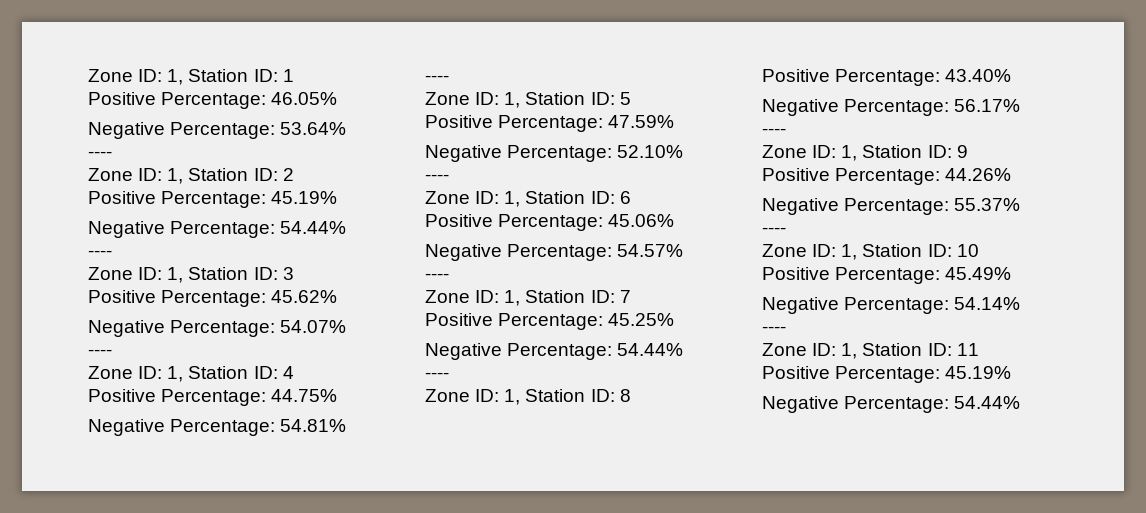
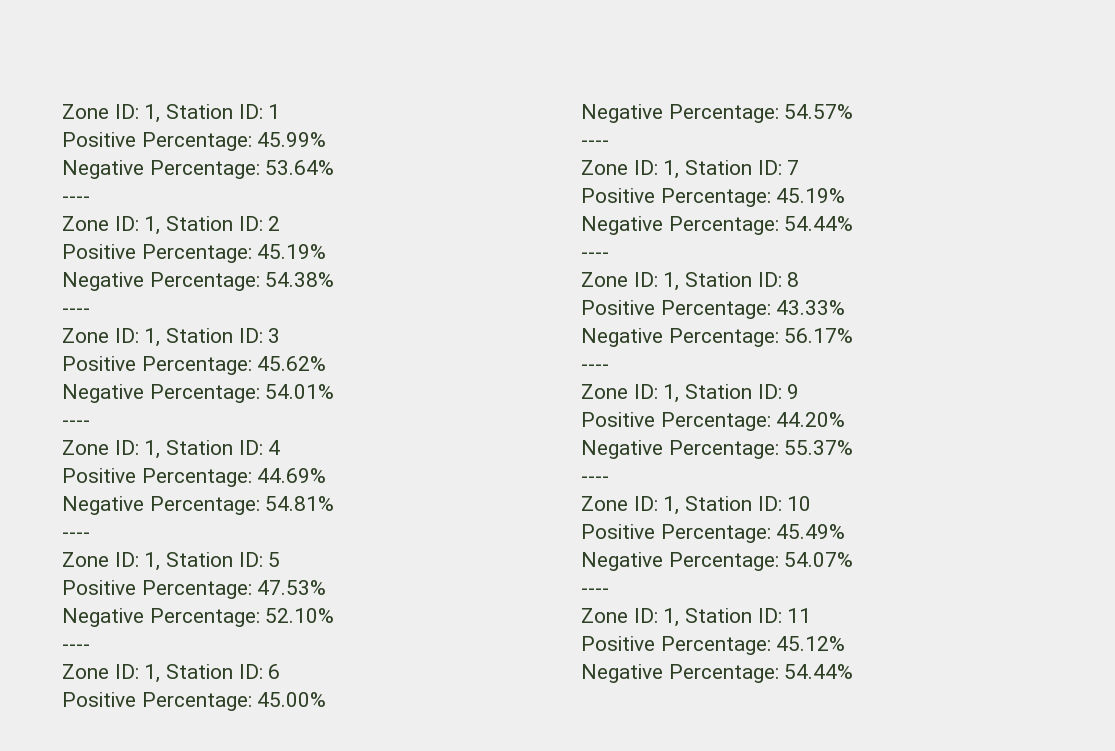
[271,92,338,105] 46.05% -> [257,132,327,147] 45.99%
[280,221,347,234] 54.44% -> [265,272,335,287] 54.38%
[280,320,347,333] 54.07% -> [265,384,335,399] 54.01%
[271,389,338,402] 44.75% -> [257,468,327,483] 44.69%
[608,115,675,128] 47.59% -> [257,580,327,595] 47.53%
[608,214,675,227] 45.06% -> [257,692,327,707] 45.00%
[608,313,675,326] 45.25% -> [776,188,846,203] 45.19%
[945,69,1012,82] 43.40% -> [776,300,846,315] 43.33%
[945,168,1012,181] 44.26% -> [776,412,846,427] 44.20%
[954,297,1021,310] 54.14% -> [784,552,854,567] 54.07%
[945,366,1012,379] 45.19% -> [776,636,846,651] 45.12%

